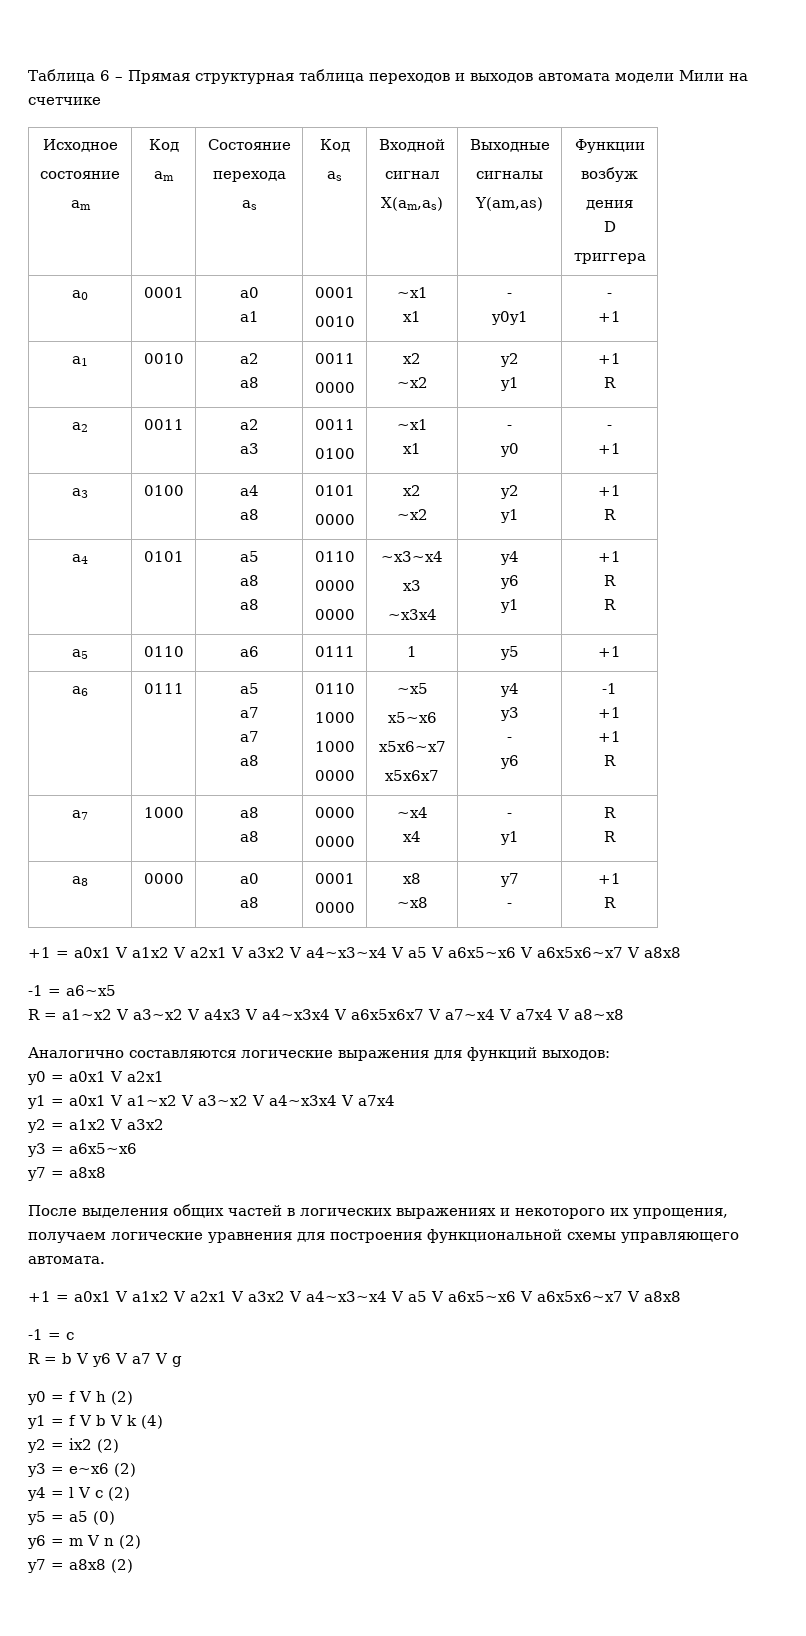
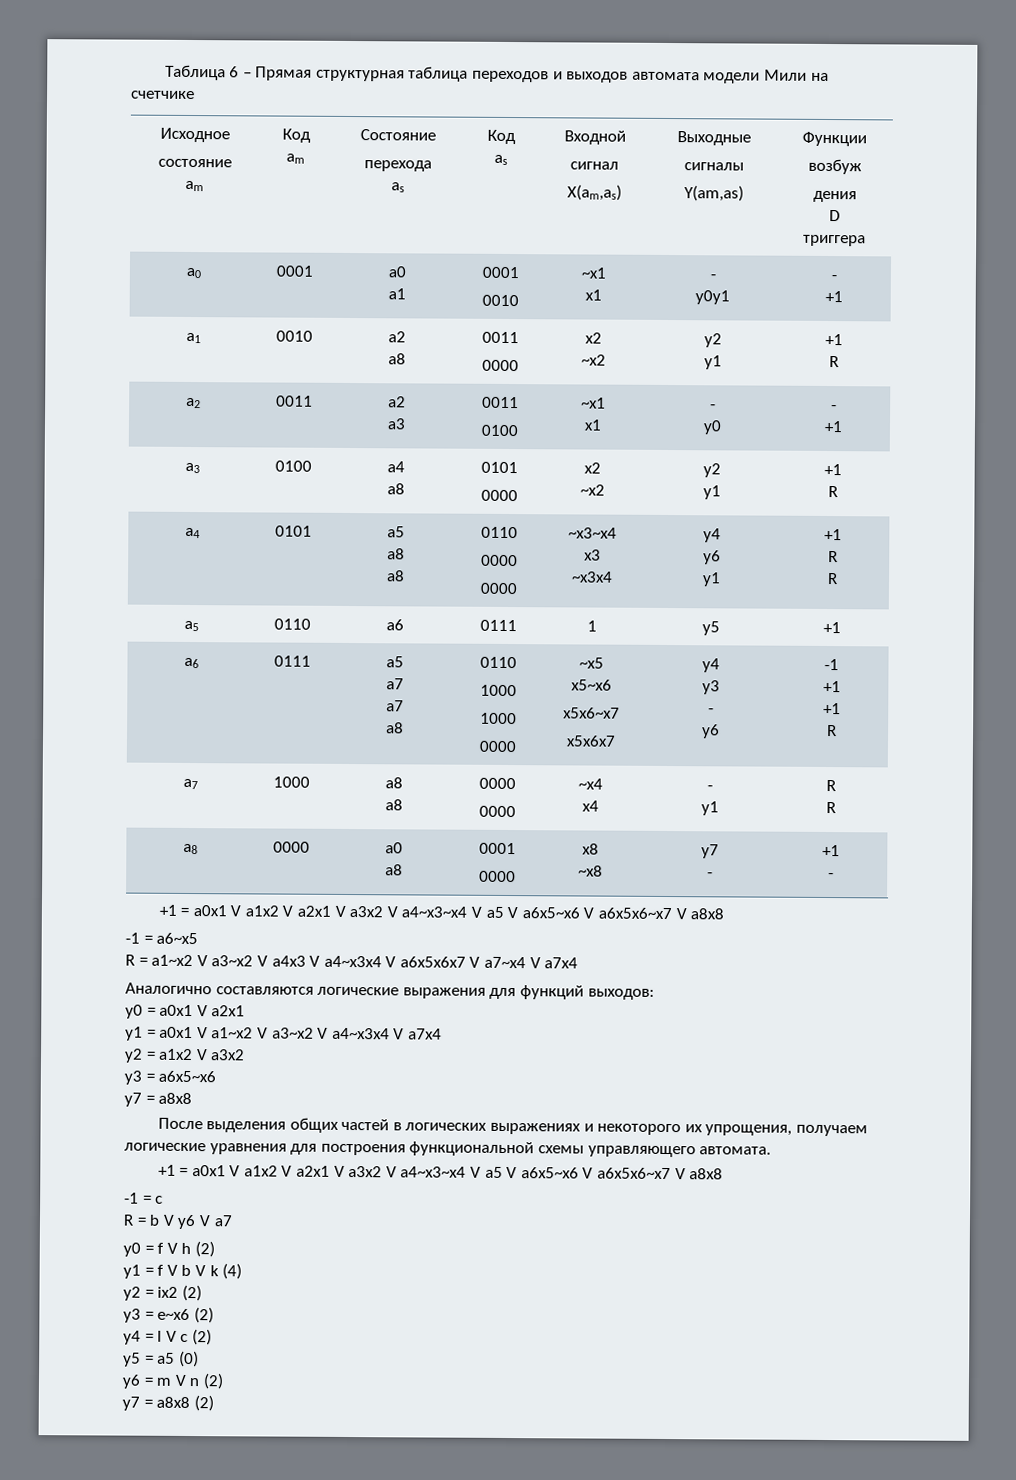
[604,897,616,908] R -> [827,873,834,879] -
[557,1009,624,1020] V a8~x8 -> (579, 963) none
[155,1353,182,1367] V g -> (233, 1221) none

